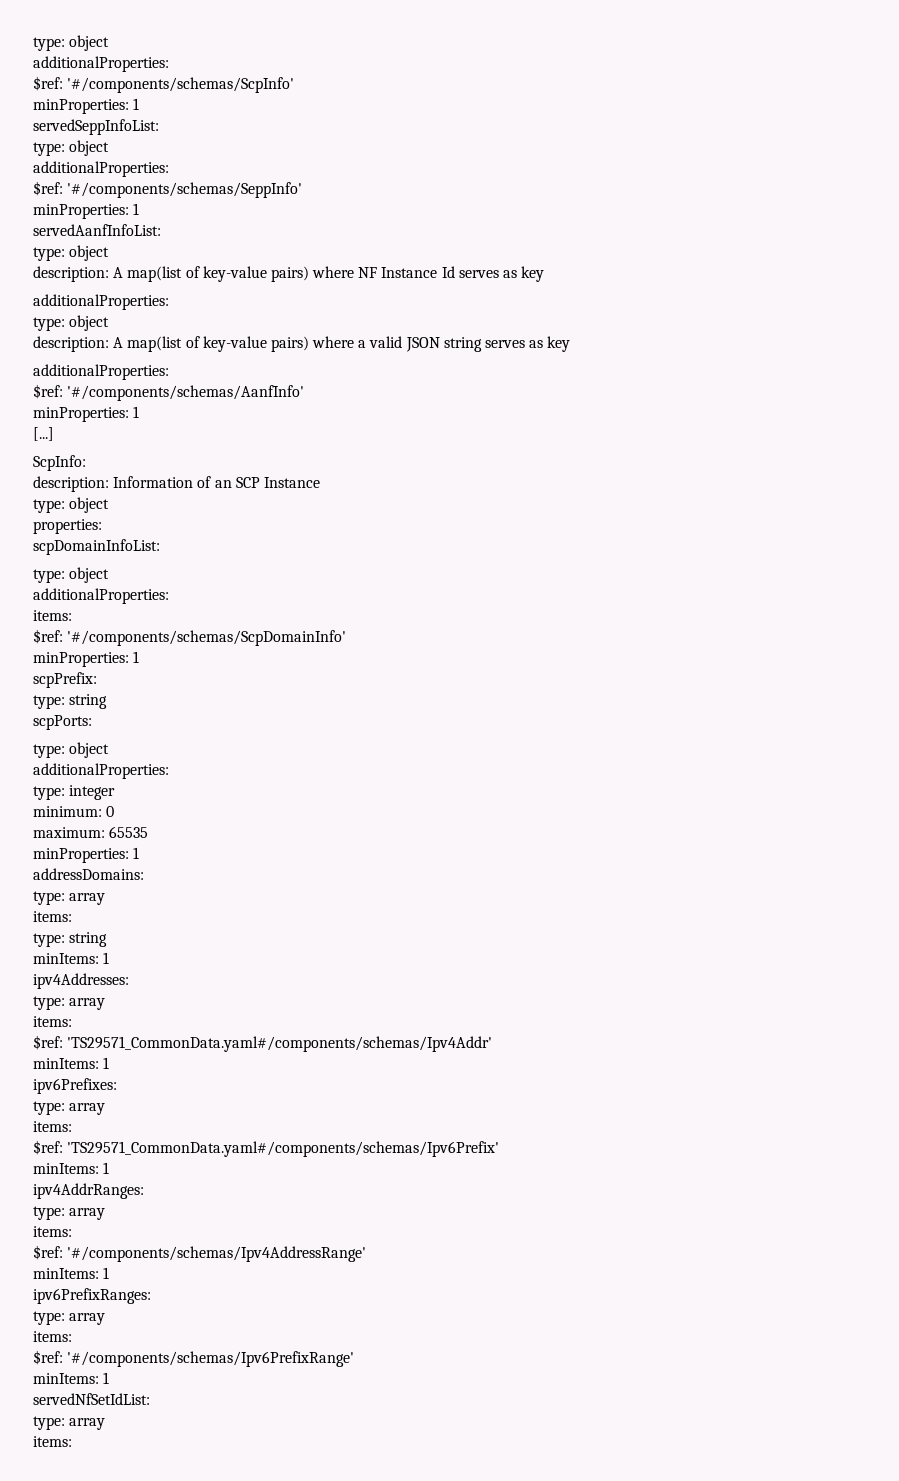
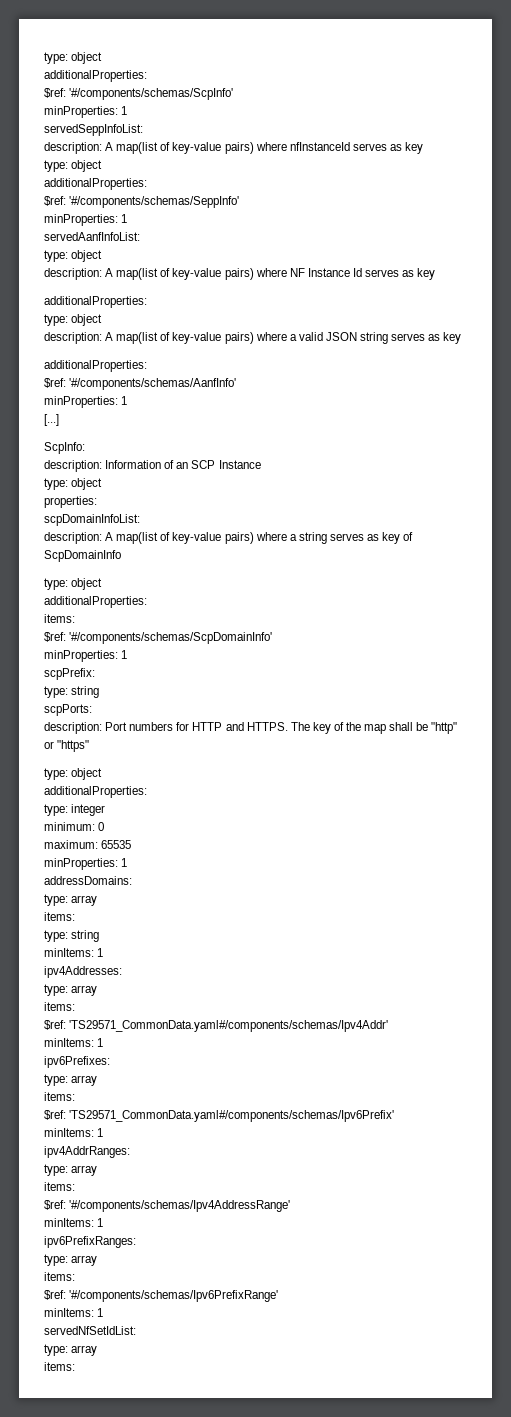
(159, 127) none -> [44,142,424,154] // description: A map(list of key-value pairs) where nfInstanceId serves as key
(160, 547) none -> [44,532,414,544] [44,550,121,562] // description: A map(list of key-value pairs) where a string serves as key of ScpDomainInfo
(92, 722) none -> [44,722,458,734] [44,740,90,752] // description: Port numbers for HTTP and HTTPS. The key of the map shall be "http" or "https"

